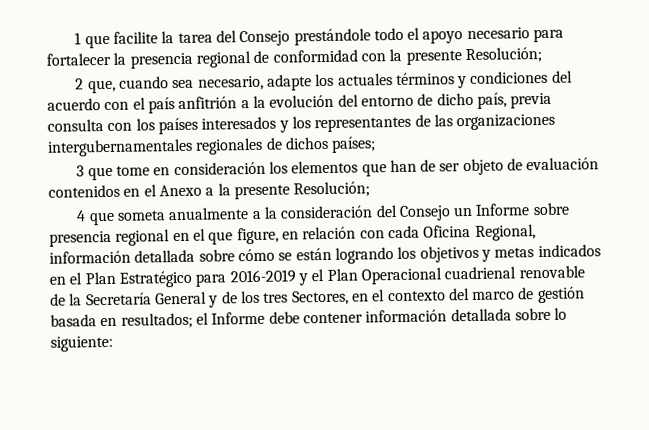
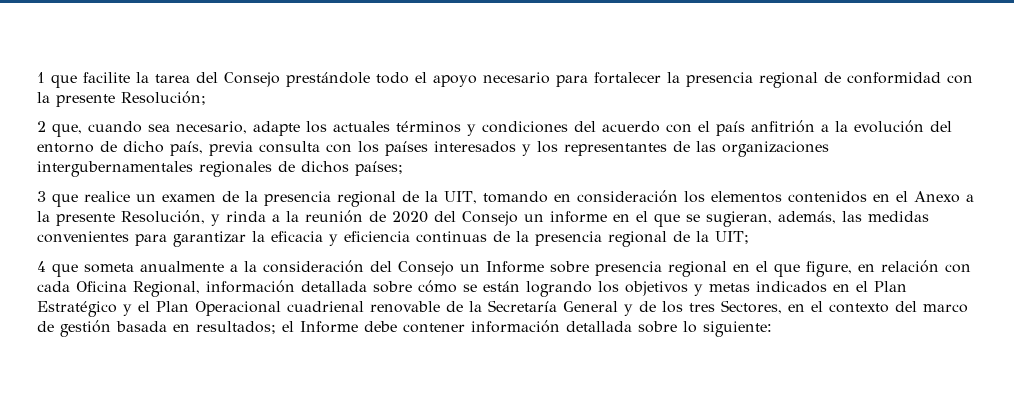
[115,157,600,177] tome en consideración los elementos que han de ser objeto de evaluación -> [84,190,782,207] realice un examen de la presencia regional de la UIT, tomando en consideración los elementos
[293,181,371,198] Resolución; -> [121,210,929,227] [37,231,749,247] Resolución, y rinda a la reunión de 2020 del Consejo un informe en el que se sugieran, además, las medidas convenientes para garantizar la eficacia y eficiencia continuas de la presencia regional de la UIT;
[195,269,296,287] para 2016-2019 -> (117, 309) none

